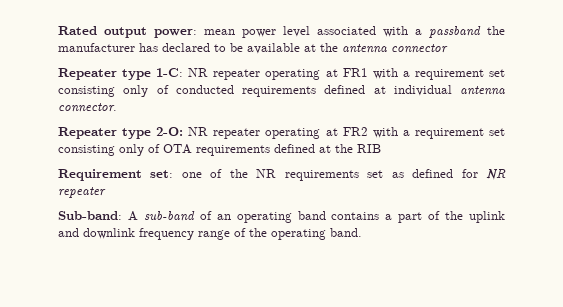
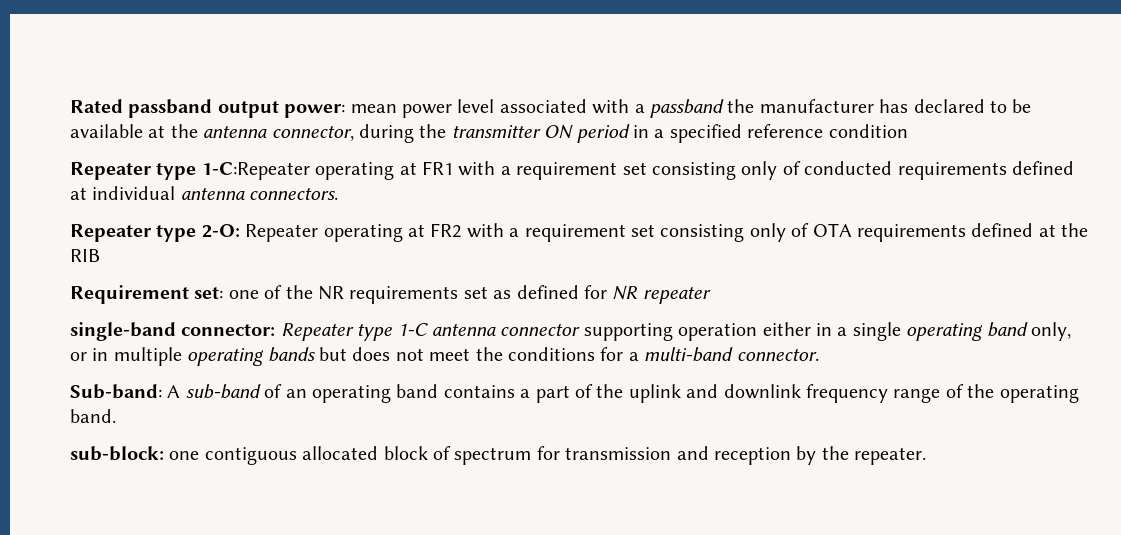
(97, 30) none -> [128,99,213,118] passband
[391,44,448,53] [58,68,261,80] connector // Repeater type 1-C: NR repeater -> [271,124,908,143] [70,162,310,180] connector, during the transmitter ON period in a specified reference condition // Repeater type 1-C:Repeater
[58,103,117,112] connector. -> [249,188,339,200] connectors.
[188,127,261,139] NR repeater -> [245,224,319,242] Repeater
(106, 192) none -> [70,322,1071,341] [70,347,819,366] // single-band connector: Repeater type 1-C antenna connector supporting operation either in a single operating band only, or in multiple operating bands but does not meet the conditions for a multi-band connector.
(362, 232) none -> [70,446,927,465] // sub-block: one contiguous allocated block of spectrum for transmission and reception by the repeater.

